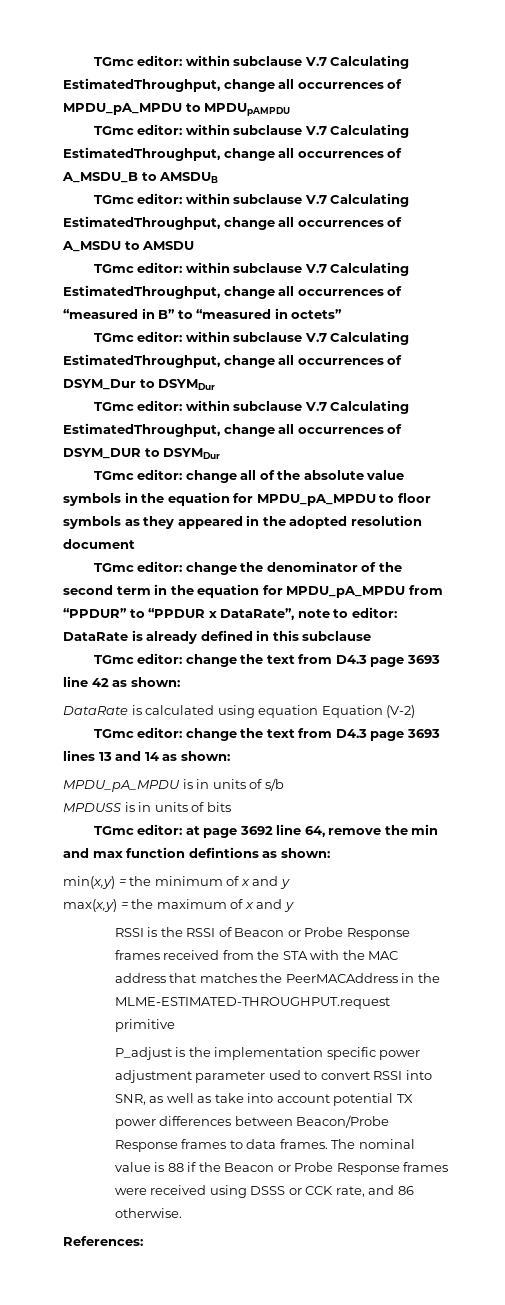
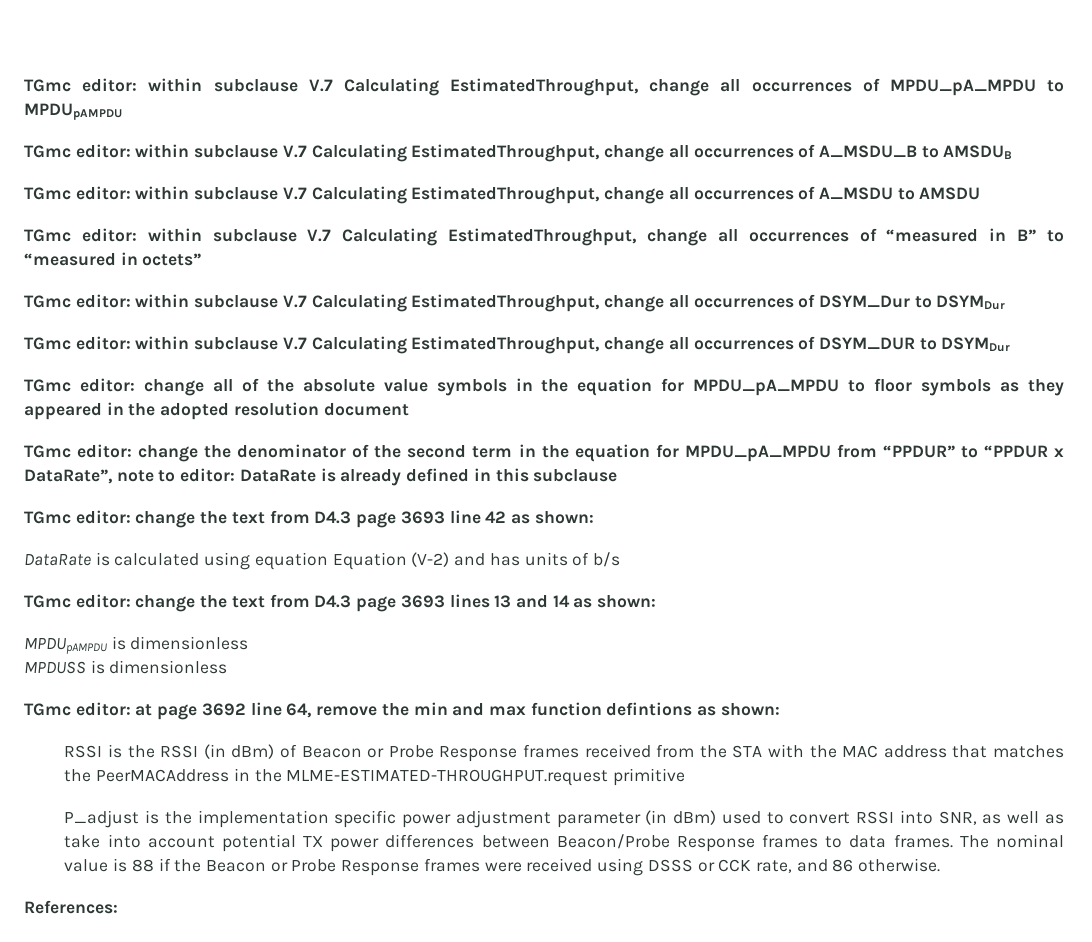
(416, 711) none -> [454,552,620,567] and has units of b/s
[63,778,284,792] [63,802,231,812] MPDU_pA_MPDU is in units of s/b // MPDUSS is in units of bits -> [24,636,249,654] [24,660,228,674] MPDUpAMPDU is dimensionless // MPDUSS is dimensionless
[63,876,290,889] [63,899,294,912] // min(x,y) = the minimum of x and y // max(x,y) = the maximum of x and y -> (780, 709) none
(216, 932) none -> [203,744,275,759] (in dBm)
(266, 1077) none -> [645,810,717,825] (in dBm)

